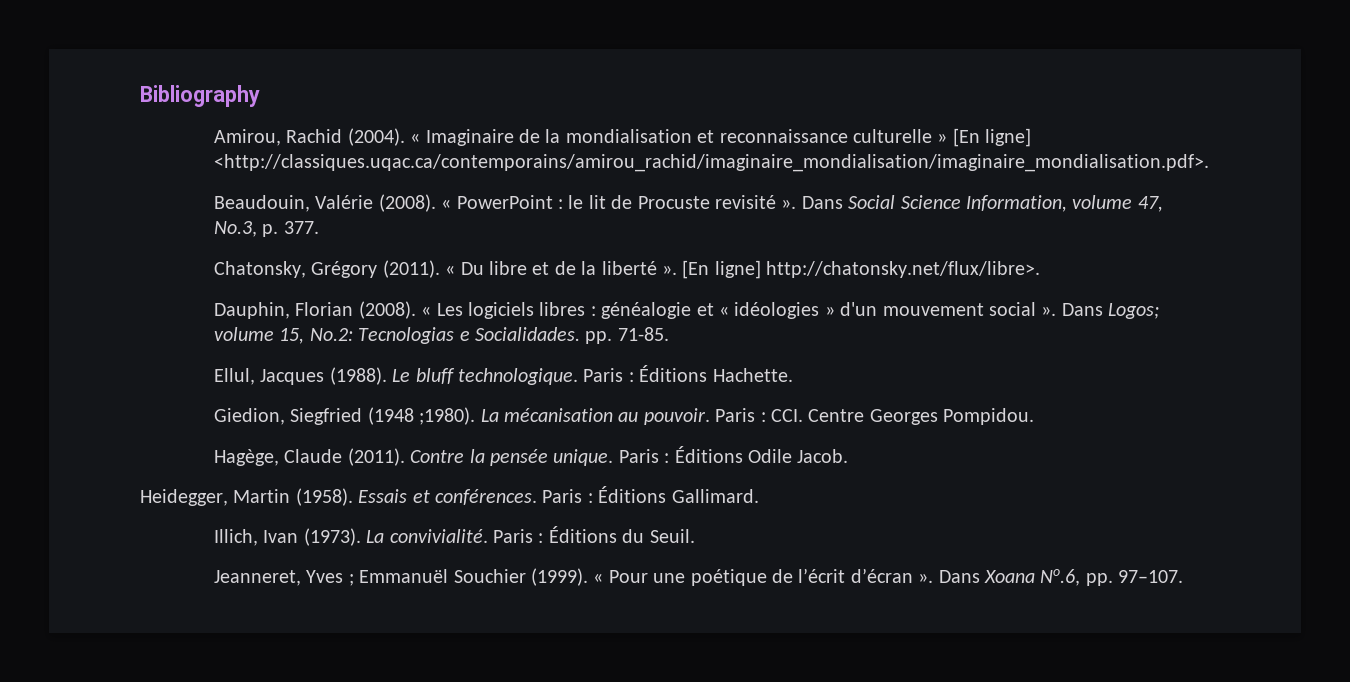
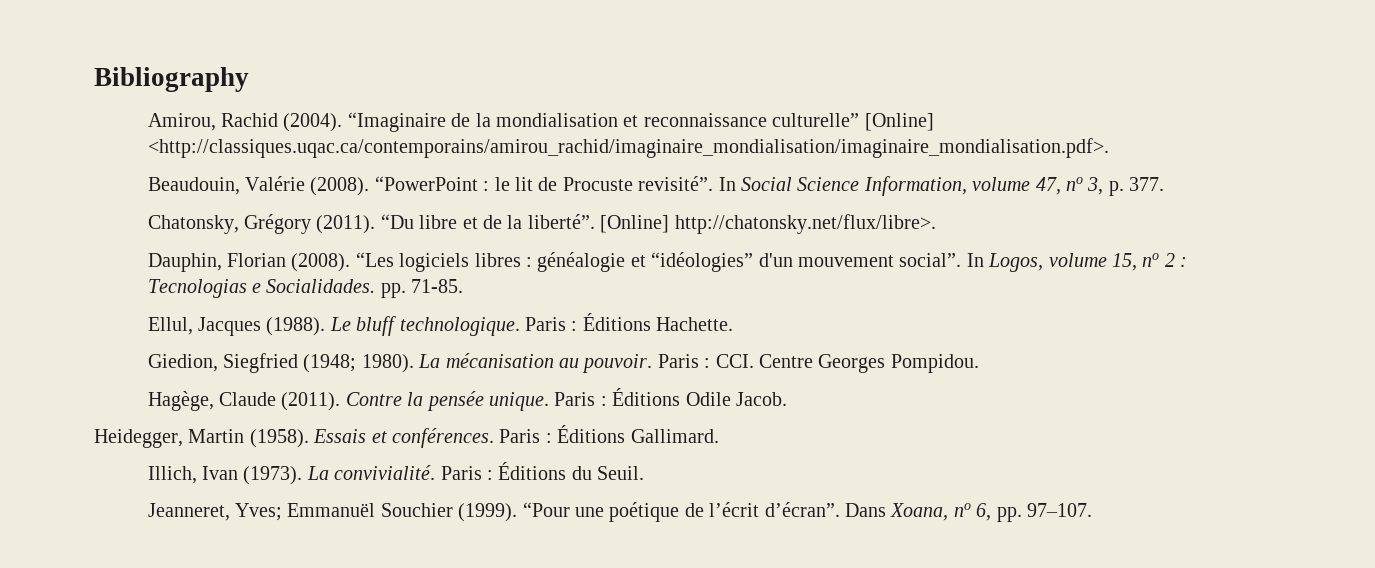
[410,129,514,146] « Imaginaire -> [347,112,446,132] “Imaginaire
[852,128,1032,147] culturelle » [En ligne] -> [772,113,934,131] culturelle” [Online]
[441,195,553,209] « PowerPoint -> [374,176,478,191] “PowerPoint
[714,195,843,209] revisité ». Dans -> [638,176,736,191] revisité”. In
[213,221,257,237] No.3, -> [1066,177,1104,195] no 3,
[445,262,484,275] « Du -> [380,214,414,229] “Du
[601,260,761,279] liberté ». [En ligne] -> [527,214,670,233] liberté”. [Online]
[421,303,463,316] « Les -> [355,252,394,267] “Les
[718,302,1160,319] [213,327,353,344] « idéologies » d'un mouvement social ». Dans Logos; volume 15, No.2: -> [651,252,1188,272] “idéologies” d'un mouvement social”. In Logos, volume 15, no 2 :
[367,407,476,425] (1948 ;1980). -> [303,354,414,373] (1948; 1980).
[306,570,354,586] Yves ; -> [235,503,283,521] Yves;
[593,570,648,583] « Pour -> [522,502,570,517] “Pour
[850,568,1081,586] d’écran ». Dans Xoana No.6, -> [764,502,992,521] d’écran”. Dans Xoana, no 6,

